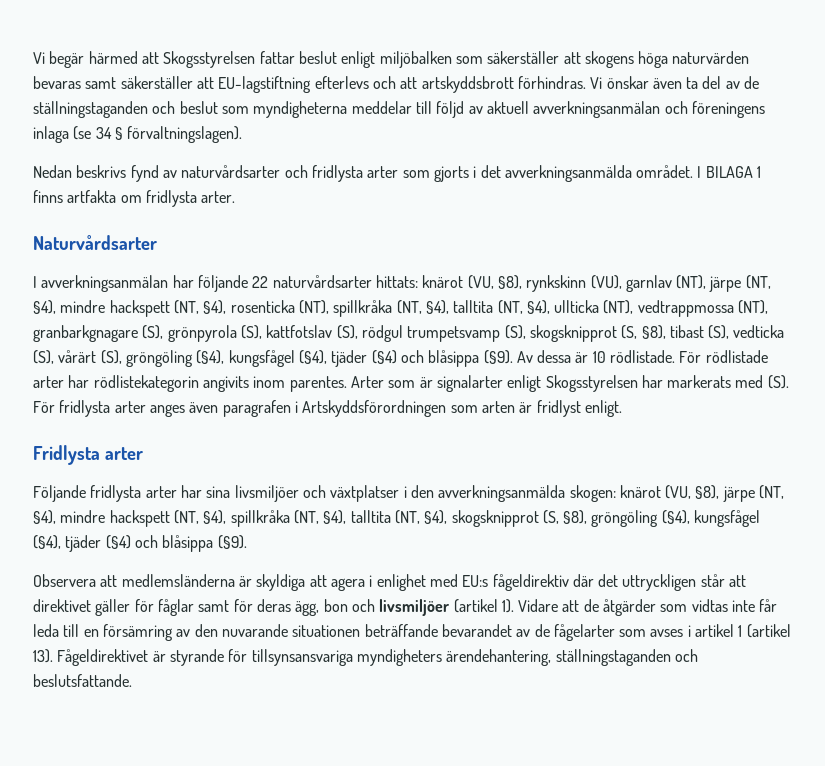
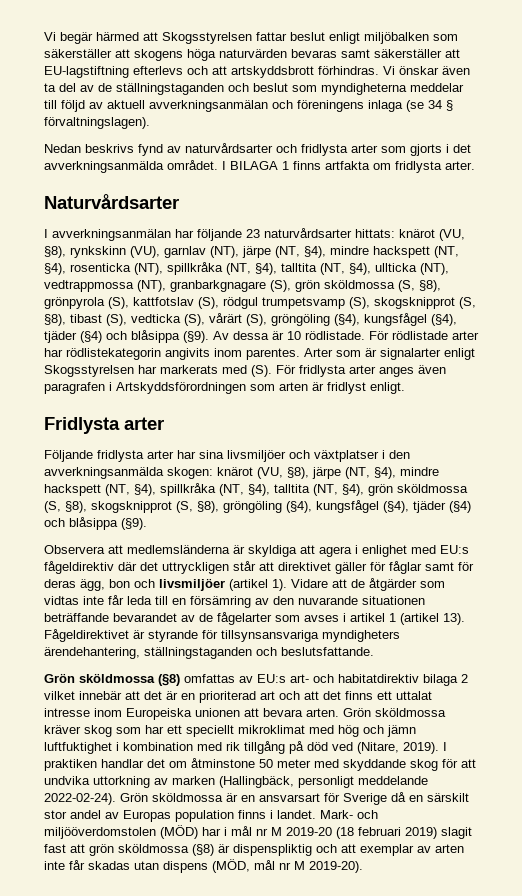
[252,276,269,288] 22 -> [246,229,260,238] 23
(164, 332) none -> [295,280,441,292] grön sköldmossa (S, §8),
(448, 517) none -> [368,484,468,496] [44,501,87,513] grön sköldmossa (S, §8),
(132, 680) none -> [44,673,468,686] [44,691,432,703] [44,708,446,720] [44,725,416,737] [44,741,447,754] [44,758,476,771] [44,776,428,788] [44,792,469,805] [44,810,378,822] [44,825,472,839] [44,844,464,856] [44,859,363,873] // Grön sköldmossa (§8) omfattas av EU:s art- och habitatdirektiv bilaga 2 vilket innebär att det är en prioriterad art och att det finns ett uttalat intresse inom Europeiska unionen att bevara arten. Grön sköldmossa kräver skog som har ett speciellt mikroklimat med hög och jämn luftfuktighet i kombination med rik tillgång på död ved (Nitare, 2019). I praktiken handlar det om åtminstone 50 meter med skyddande skog för att undvika uttorkning av marken (Hallingbäck, personligt meddelande 2022-02-24). Grön sköldmossa är en ansvarsart för Sverige då en särskilt stor andel av Europas population finns i landet. Mark- och miljööverdomstolen (MÖD) har i mål nr M 2019-20 (18 februari 2019) slagit fast att grön sköldmossa (§8) är dispenspliktig och att exemplar av arten inte får skadas utan dispens (MÖD, mål nr M 2019-20).

